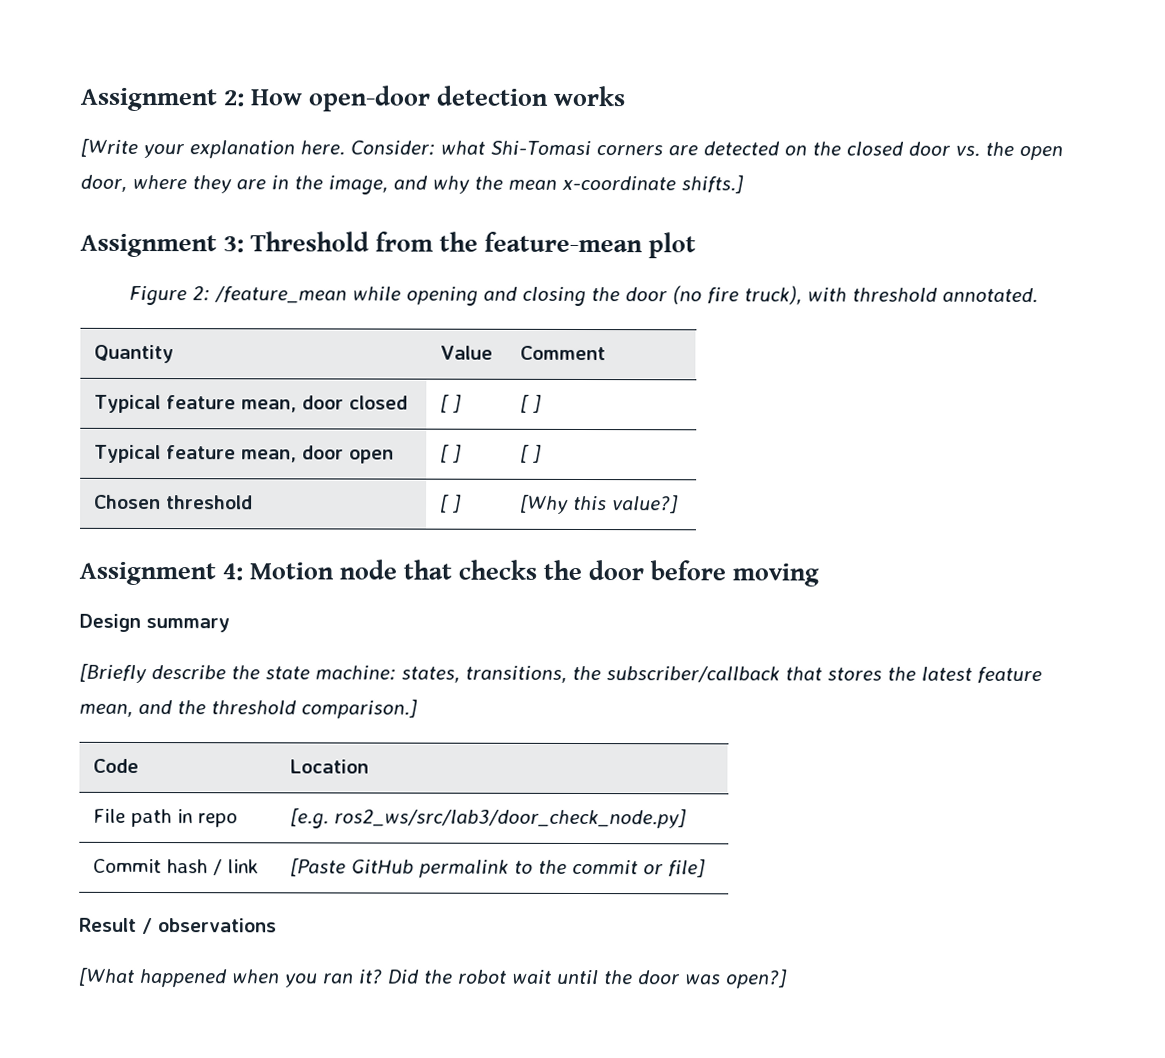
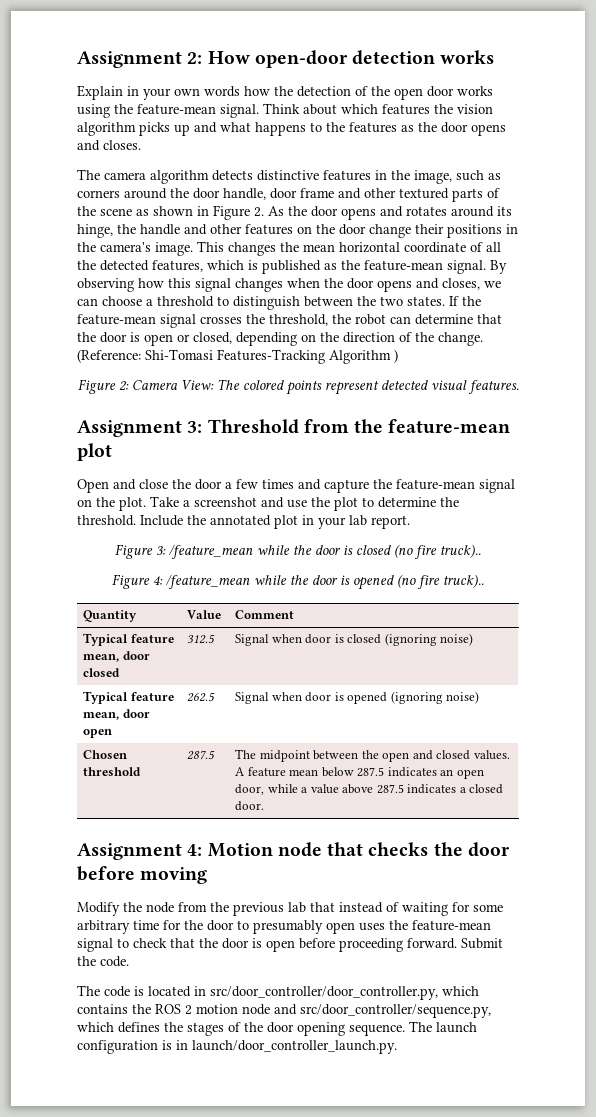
[80,138,1063,161] [80,174,744,195] [Write your explanation here. Consider: what Shi-Tomasi corners are detected on the closed door vs. the open door, where they are in the image, and why the mean x-coordinate shifts.] -> [77,85,493,100] [77,103,493,118] [77,122,506,136] [77,140,141,151] [77,169,501,184] [77,188,500,202] [77,205,512,220] [77,224,518,238] [77,241,501,256] [77,260,507,274] [77,278,501,292] [77,296,481,310] [77,314,502,328] [77,332,483,346] [77,349,398,364] [77,379,519,395] Explain in your own words how the detection of the open door works using the feature-mean signal. Think about which features the vision algorithm picks up and what happens to the features as the door opens and closes. // The camera algorithm detects distinctive features in the image, such as corners around the door handle, door frame and other textured parts of the scene as shown in Figure 2. As the door opens and rotates around its hinge, the handle and other features on the door change their positions in the camera's image. This changes the mean horizontal coordinate of all the detected features, which is published as the feature-mean signal. By observing how this signal changes when the door opens and closes, we can choose a threshold to distinguish between the two states. If the feature-mean signal crosses the threshold, the robot can determine that the door is open or closed, depending on the direction of the change. (Reference: Shi-Tomasi Features-Tracking Algorithm ) // Figure 2: Camera View: The colored points represent detected visual features.
[128,285,1038,307] // Figure 2: /feature_mean while opening and closing the door (no fire truck), with threshold annotated. -> [77,479,515,493] [77,496,459,511] [77,515,410,529] [115,544,481,559] [112,574,484,590] // Open and close the door a few times and capture the feature-mean signal on the plot. Take a screenshot and use the plot to determine the threshold. Include the annotated plot in your lab report. // Figure 3: /feature_mean while the door is closed (no fire truck).. // Figure 4: /feature_mean while the door is opened (no fire truck)..
[439,394,462,413] [519,394,542,413] [ ] | [ ] -> [187,635,216,644] [235,633,474,646] 312.5 | Signal when door is closed (ignoring noise)
[439,444,462,463] [519,444,542,463] [93,494,253,510] [439,494,462,513] [519,494,679,514] [ ] | [ ] // Chosen threshold | [ ] | [Why this value?] -> [187,692,216,702] [235,691,480,704] [83,750,128,759] [83,767,142,776] [187,751,216,760] [235,749,510,762] [235,767,484,779] [235,784,504,795] [235,801,265,811] 262.5 | Signal when door is opened (ignoring noise) // Chosen threshold | 287.5 | The midpoint between the open and closed values. A feature mean below 287.5 indicates an open door, while a value above 287.5 indicates a closed door.
[79,613,230,633] [79,663,1042,684] [79,699,418,719] [92,758,139,773] [289,759,369,774] [92,808,238,828] [289,808,687,829] [92,858,259,876] [289,858,706,878] [79,917,277,935] [78,967,788,989] Design summary // [Briefly describe the state machine: states, transitions, the subscriber/callback that stores the latest feature mean, and the threshold comparison.] // Code | Location // File path in repo | [e.g. ros2_ws/src/lab3/door_check_node.py] // Commit hash / link | [Paste GitHub permalink to the commit or file] // Result / observations // [What happened when you ran it? Did the robot wait until the door was open?] -> [77,902,503,916] [77,920,491,934] [77,938,503,952] [77,956,129,967] [77,985,479,1000] [77,1004,491,1018] [77,1021,477,1036] [77,1040,397,1054] Modify the node from the previous lab that instead of waiting for some arbitrary time for the door to presumably open uses the feature-mean signal to check that the door is open before proceeding forward. Submit the code. // The code is located in src/door_controller/door_controller.py, which contains the ROS 2 motion node and src/door_controller/sequence.py, which defines the stages of the door opening sequence. The launch configuration is in launch/door_controller_launch.py.

